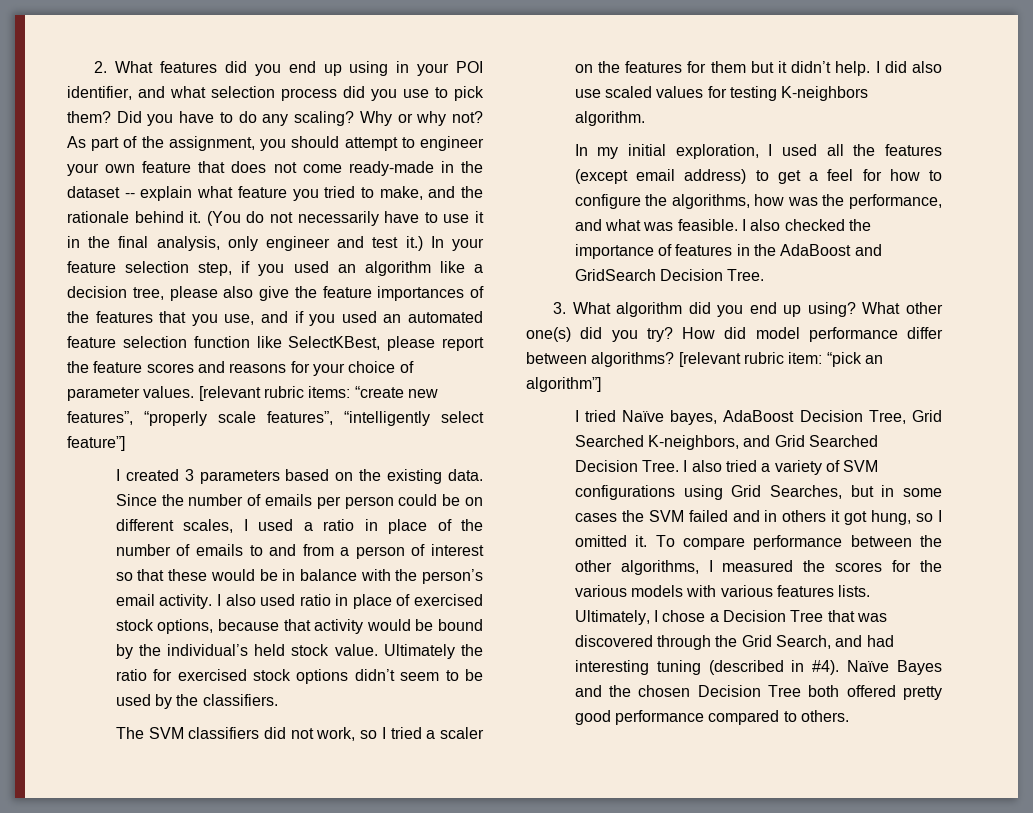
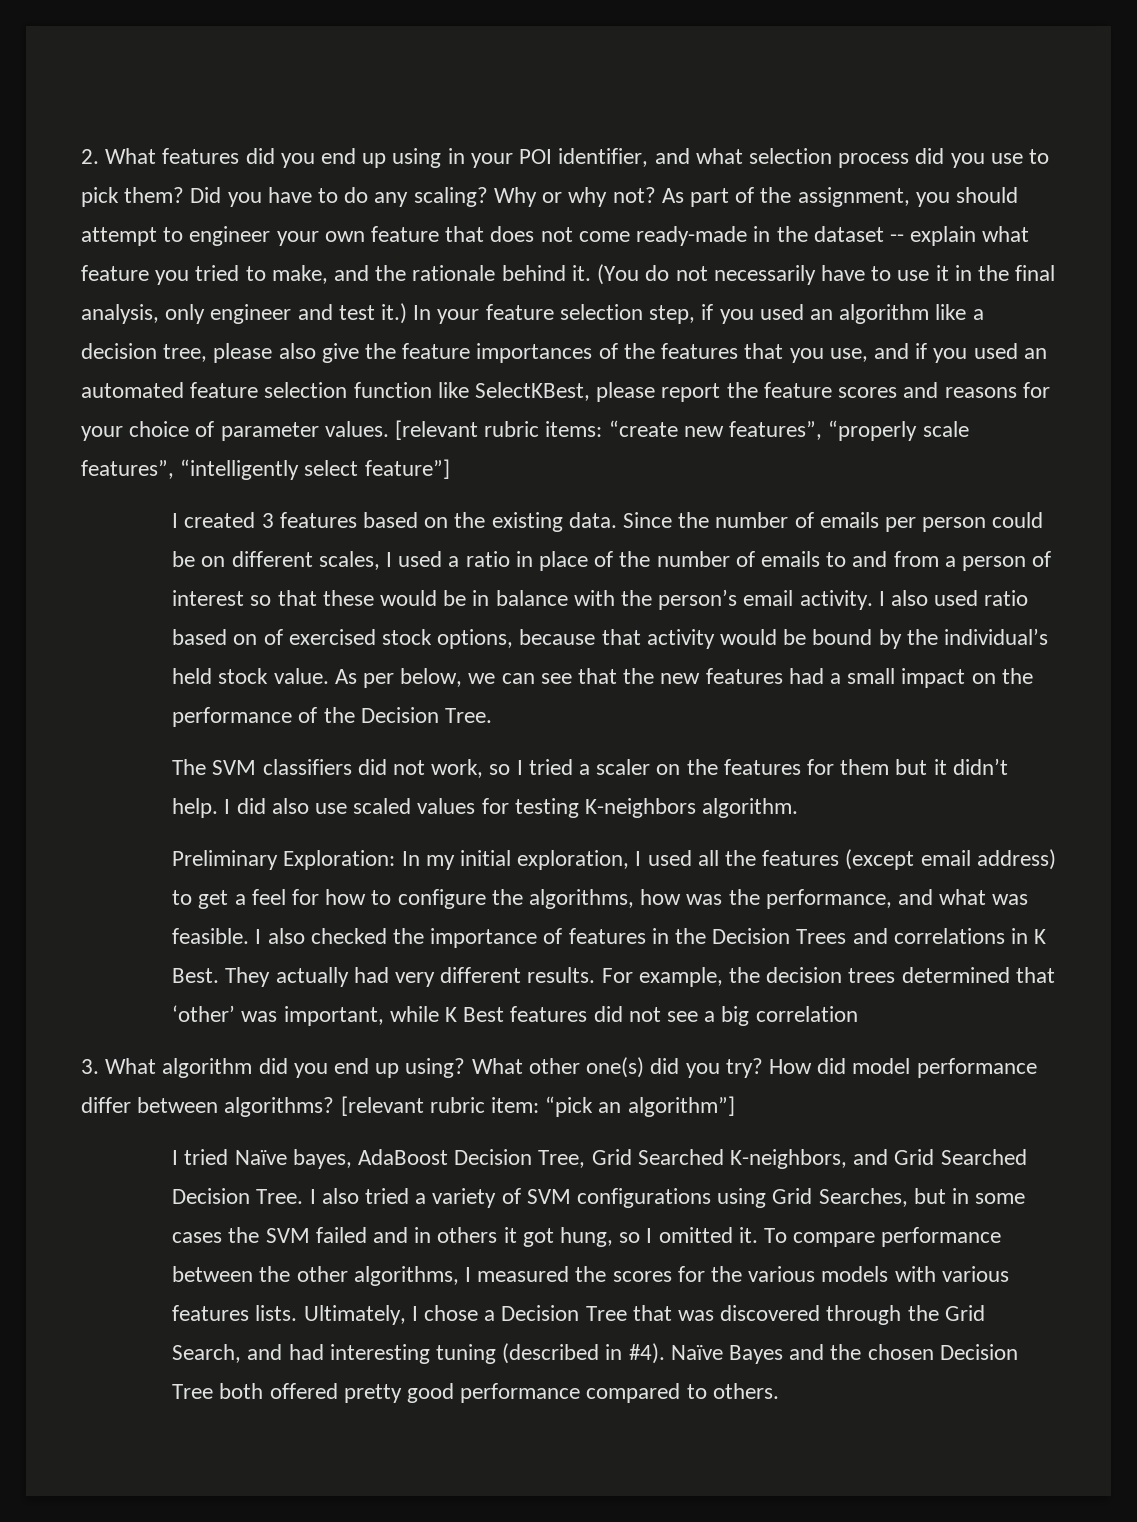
[199,470,280,484] parameters -> [279,512,357,528] features
[335,594,392,609] in place -> [172,629,258,645] based on
[383,644,483,659] [115,669,483,684] [115,694,278,709] Ultimately the ratio for exercised stock options didn’t seem to be used by the classifiers. -> [334,668,1033,688] [172,707,492,727] As per below, we can see that the new features had a small impact on the performance of the Decision Tree.
(645, 118) none -> [172,850,396,870] Preliminary Exploration:
[780,244,882,256] [574,269,765,281] AdaBoost and GridSearch Decision Tree. -> [712,928,1047,944] [172,967,1055,987] [172,1005,858,1026] Decision Trees and correlations in K Best. They actually had very different results. For example, the decision trees determined that ‘other’ was important, while K Best features did not see a big correlation

